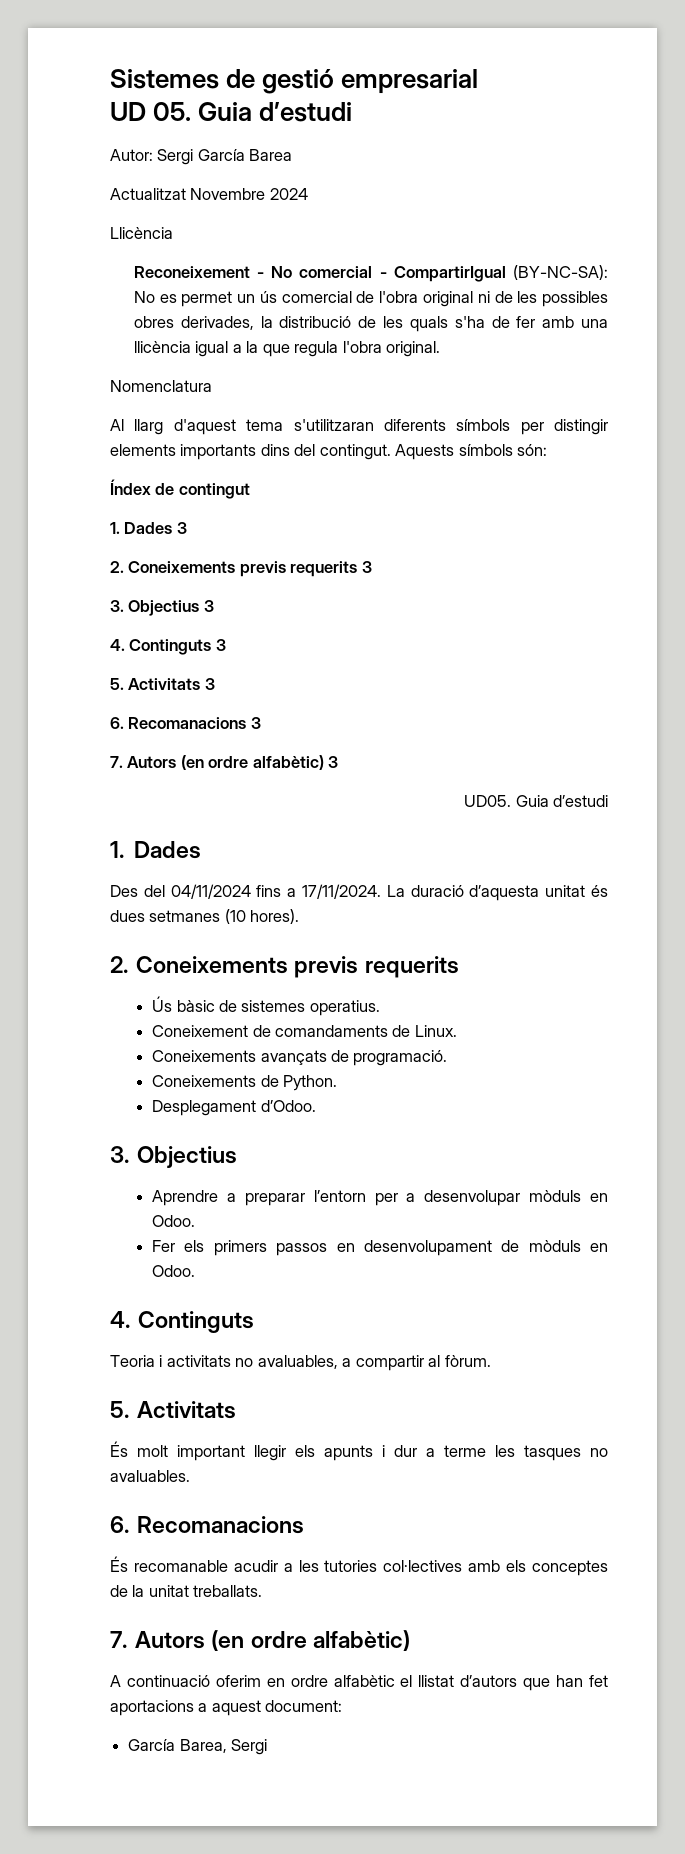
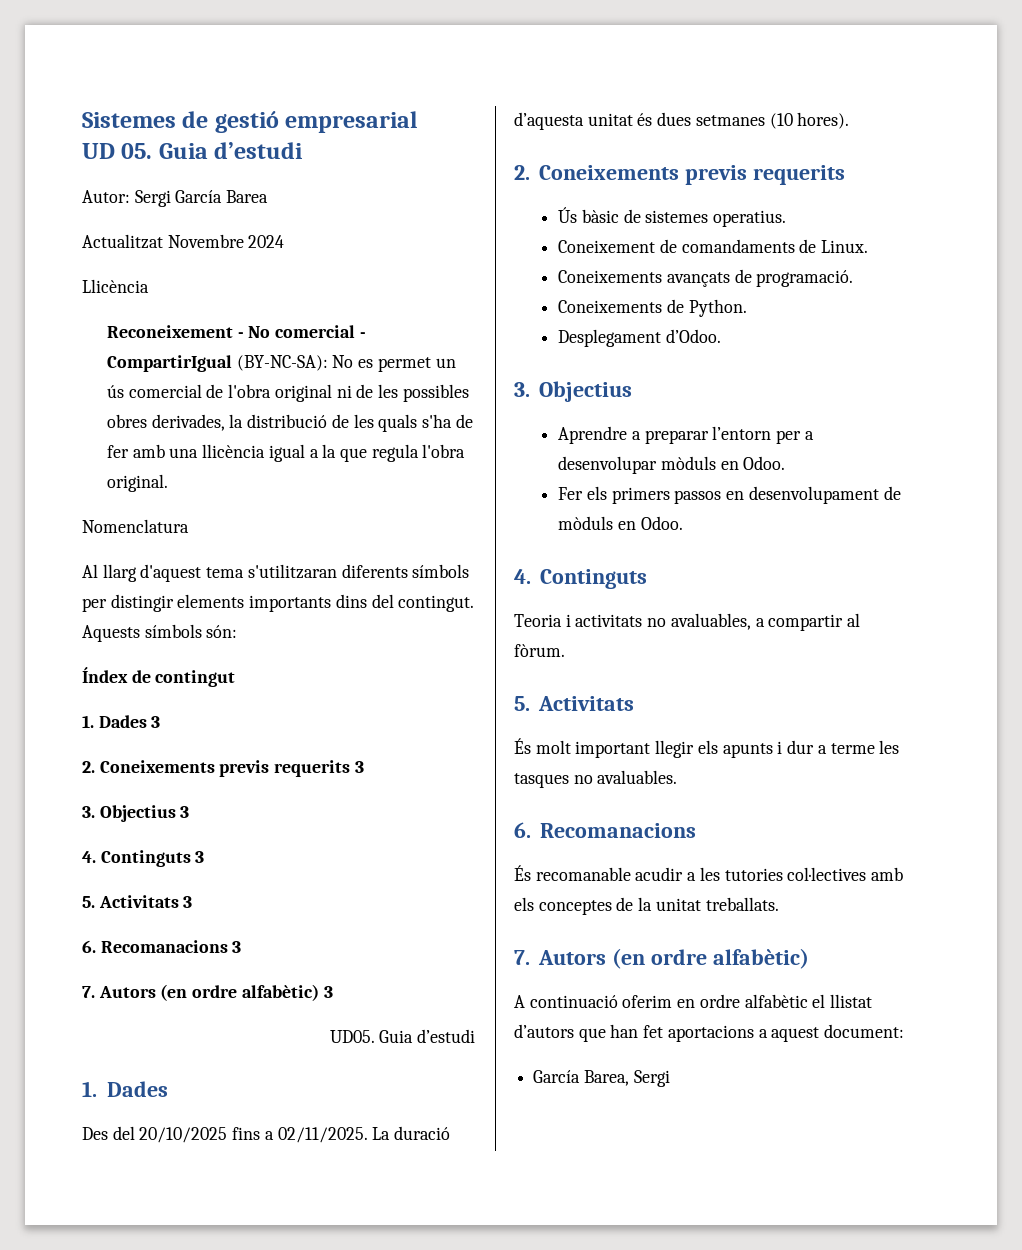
[170,884,251,899] 04/11/2024 -> [139,1127,228,1143] 20/10/2025
[302,884,381,899] 17/11/2024. -> [277,1127,368,1143] 02/11/2025.

